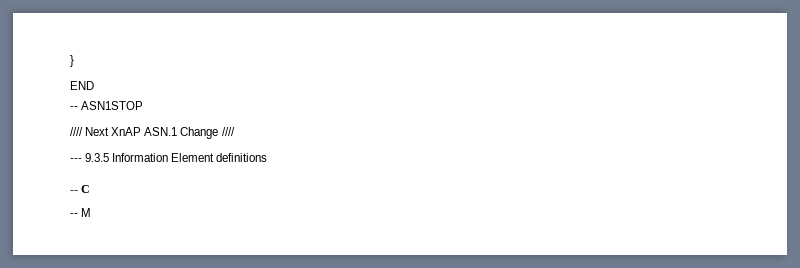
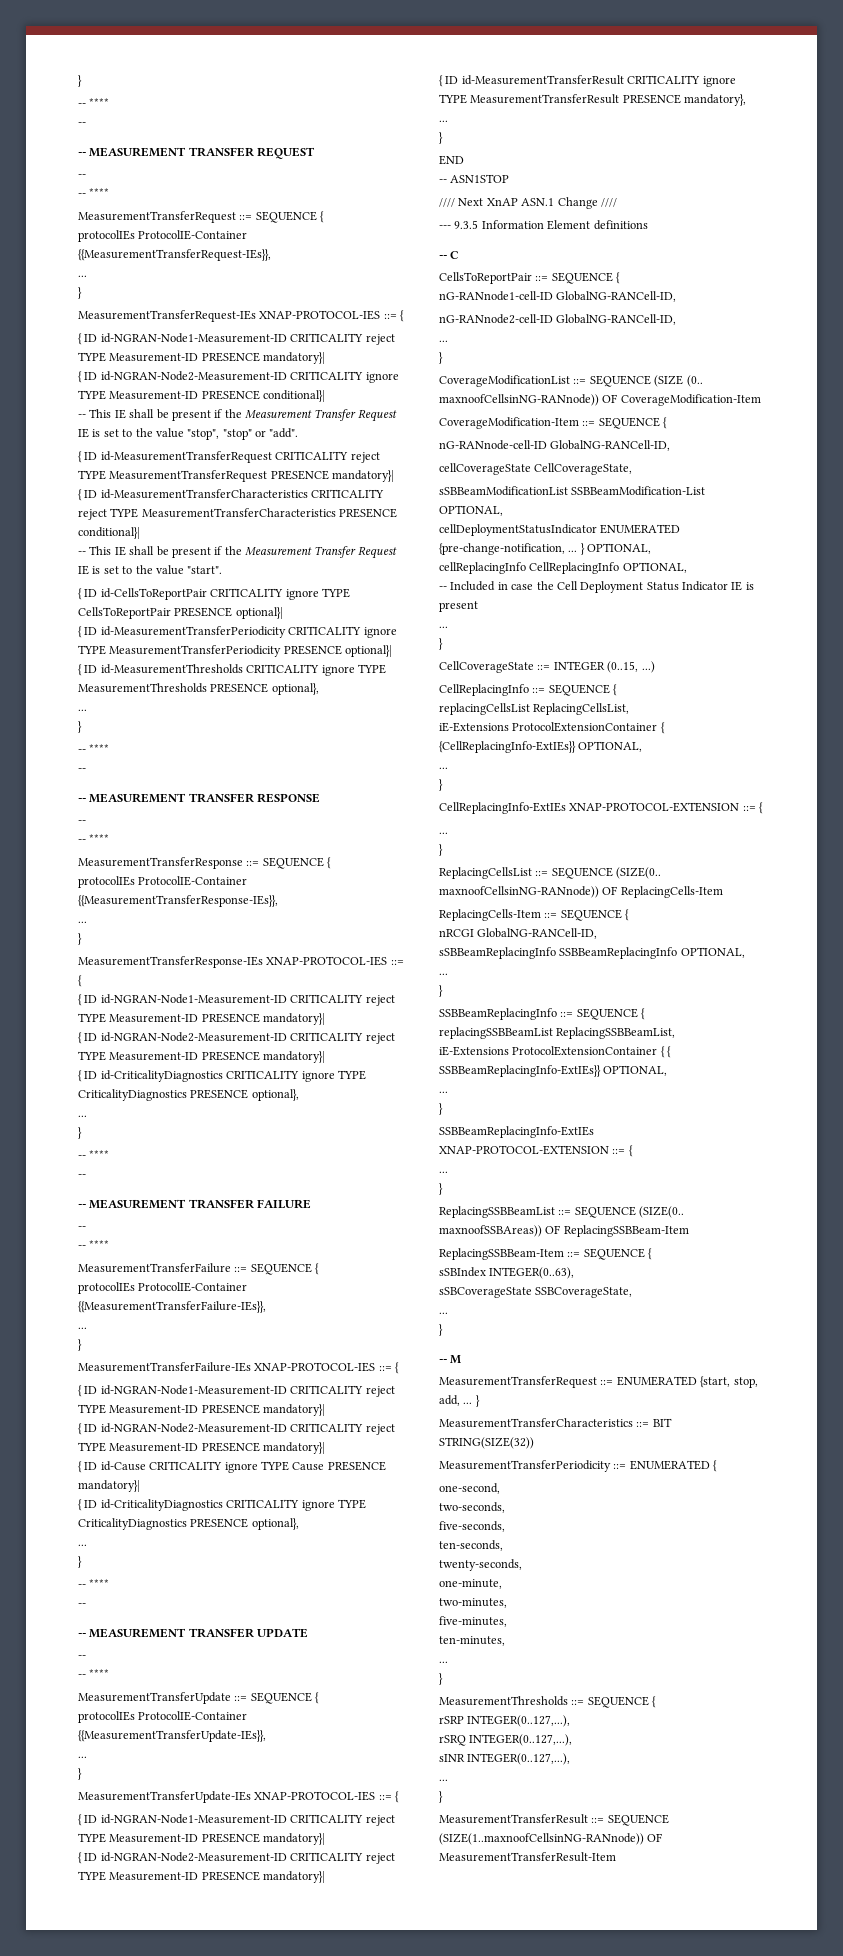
[70,55,74,67] } -> [78,75,82,87] [78,98,110,107] [78,122,86,126] [78,147,316,159] [78,174,86,178] [78,188,110,197] [78,211,325,223] [78,230,248,242] [78,249,271,261] [78,275,87,277] [78,287,82,299] [78,310,405,322] [78,333,395,345] [78,352,326,364] [78,371,399,383] [78,390,326,402] [78,409,397,422] [78,428,299,440] [78,451,380,463] [78,470,395,482] [78,489,385,501] [78,508,398,520] [78,527,140,539] [78,546,397,559] [78,565,223,575] [78,588,350,600] [78,607,283,619] [78,626,397,638] [78,645,393,657] [78,664,386,676] [78,683,319,695] [78,709,87,711] [78,721,82,733] [78,744,110,753] [78,768,86,772] [78,793,321,803] [78,820,86,824] [78,834,110,843] [78,857,332,869] [78,876,248,888] [78,895,278,907] [78,921,87,923] [78,933,82,945] [78,956,404,968] [78,975,82,987] [78,994,395,1006] [78,1013,326,1025] [78,1032,395,1044] [78,1051,326,1063] [78,1070,366,1082] [78,1089,299,1101] [78,1115,87,1117] [78,1127,82,1139] [78,1150,110,1159] [78,1174,86,1178] [78,1199,312,1209] [78,1226,86,1230] [78,1240,110,1249] [78,1263,320,1275] [78,1282,248,1294] [78,1301,266,1313] [78,1327,87,1329] [78,1339,82,1351] [78,1362,400,1374] [78,1385,395,1397] [78,1404,326,1416] [78,1423,395,1435] [78,1442,326,1454] [78,1461,386,1473] [78,1480,140,1492] [78,1499,366,1511] [78,1518,299,1530] [78,1544,87,1546] [78,1556,82,1568] [78,1579,110,1588] [78,1603,86,1607] [78,1628,309,1638] [78,1655,86,1659] [78,1669,110,1678] [78,1692,320,1704] [78,1711,248,1723] [78,1730,266,1742] [78,1756,87,1758] [78,1768,82,1780] [78,1791,400,1803] [78,1814,395,1826] [78,1833,326,1845] [78,1852,395,1864] [78,1871,326,1883] [439,75,736,87] [439,94,747,106] [439,120,448,122] [439,132,443,144] } // -- **** // -- // -- MEASUREMENT TRANSFER REQUEST // -- // -- **** // MeasurementTransferRequest ::= SEQUENCE { // protocolIEs ProtocolIE-Container {{MeasurementTransferRequest-IEs}}, // ... // } // MeasurementTransferRequest-IEs XNAP-PROTOCOL-IES ::= { // { ID id-NGRAN-Node1-Measurement-ID CRITICALITY reject TYPE Measurement-ID PRESENCE mandatory}| // { ID id-NGRAN-Node2-Measurement-ID CRITICALITY ignore TYPE Measurement-ID PRESENCE conditional}| // -- This IE shall be present if the Measurement Transfer Request IE is set to the value "stop", "stop" or "add". // { ID id-MeasurementTransferRequest CRITICALITY reject TYPE MeasurementTransferRequest PRESENCE mandatory}| // { ID id-MeasurementTransferCharacteristics CRITICALITY reject TYPE MeasurementTransferCharacteristics PRESENCE conditional}| // -- This IE shall be present if the Measurement Transfer Request IE is set to the value "start". // { ID id-CellsToReportPair CRITICALITY ignore TYPE CellsToReportPair PRESENCE optional}| // { ID id-MeasurementTransferPeriodicity CRITICALITY ignore TYPE MeasurementTransferPeriodicity PRESENCE optional}| // { ID id-MeasurementThresholds CRITICALITY ignore TYPE MeasurementThresholds PRESENCE optional}, // ... // } // -- **** // -- // -- MEASUREMENT TRANSFER RESPONSE // -- // -- **** // MeasurementTransferResponse ::= SEQUENCE { // protocolIEs ProtocolIE-Container {{MeasurementTransferResponse-IEs}}, // ... // } // MeasurementTransferResponse-IEs XNAP-PROTOCOL-IES ::= { // { ID id-NGRAN-Node1-Measurement-ID CRITICALITY reject TYPE Measurement-ID PRESENCE mandatory}| // { ID id-NGRAN-Node2-Measurement-ID CRITICALITY reject TYPE Measurement-ID PRESENCE mandatory}| // { ID id-CriticalityDiagnostics CRITICALITY ignore TYPE CriticalityDiagnostics PRESENCE optional}, // ... // } // -- **** // -- // -- MEASUREMENT TRANSFER FAILURE // -- // -- **** // MeasurementTransferFailure ::= SEQUENCE { // protocolIEs ProtocolIE-Container {{MeasurementTransferFailure-IEs}}, // ... // } // MeasurementTransferFailure-IEs XNAP-PROTOCOL-IES ::= { // { ID id-NGRAN-Node1-Measurement-ID CRITICALITY reject TYPE Measurement-ID PRESENCE mandatory}| // { ID id-NGRAN-Node2-Measurement-ID CRITICALITY reject TYPE Measurement-ID PRESENCE mandatory}| // { ID id-Cause CRITICALITY ignore TYPE Cause PRESENCE mandatory}| // { ID id-CriticalityDiagnostics CRITICALITY ignore TYPE CriticalityDiagnostics PRESENCE optional}, // ... // } // -- **** // -- // -- MEASUREMENT TRANSFER UPDATE // -- // -- **** // MeasurementTransferUpdate ::= SEQUENCE { // protocolIEs ProtocolIE-Container {{MeasurementTransferUpdate-IEs}}, // ... // } // MeasurementTransferUpdate-IEs XNAP-PROTOCOL-IES ::= { // { ID id-NGRAN-Node1-Measurement-ID CRITICALITY reject TYPE Measurement-ID PRESENCE mandatory}| // { ID id-NGRAN-Node2-Measurement-ID CRITICALITY reject TYPE Measurement-ID PRESENCE mandatory}| // { ID id-MeasurementTransferResult CRITICALITY ignore TYPE MeasurementTransferResult PRESENCE mandatory}, // ... // }
[70,208,92,217] -- M -> [439,272,621,284] [439,291,677,302] [439,314,677,325] [439,340,448,342] [439,352,443,364] [439,375,703,387] [439,394,761,406] [439,417,668,429] [439,440,671,451] [439,463,633,475] [439,486,706,496] [439,505,503,516] [439,524,681,536] [439,543,652,555] [439,562,687,574] [439,581,754,593] [439,601,478,612] [439,626,448,628] [439,638,443,650] [439,661,655,673] [439,684,618,696] [439,703,630,715] [439,722,665,734] [439,741,643,753] [439,767,448,769] [439,779,443,791] [439,802,764,814] [439,832,448,834] [439,844,443,856] [439,867,662,879] [439,886,723,898] [439,909,630,921] [439,928,598,939] [439,947,745,959] [439,973,448,975] [439,985,443,997] [439,1008,646,1020] [439,1027,676,1039] [439,1046,672,1058] [439,1065,668,1077] [439,1091,448,1093] [439,1103,443,1115] [439,1126,594,1138] [439,1145,633,1157] [439,1171,448,1173] [439,1183,443,1195] [439,1206,685,1218] [439,1225,689,1237] [439,1248,653,1260] [439,1267,575,1279] [439,1287,633,1298] [439,1312,448,1314] [439,1324,443,1336] [439,1355,462,1364] [439,1376,758,1388] [439,1395,480,1407] [439,1418,672,1428] [439,1437,534,1449] [439,1460,718,1472] [439,1483,500,1494] [439,1502,505,1513] [439,1521,505,1532] [439,1540,503,1551] [439,1559,522,1571] [439,1579,502,1589] [439,1598,507,1608] [439,1616,507,1627] [439,1636,505,1646] [439,1661,448,1663] [439,1673,443,1685] [439,1696,657,1708] [439,1715,571,1727] [439,1734,573,1746] [439,1753,571,1765] [439,1779,448,1781] [439,1791,443,1803] [439,1814,669,1826] [439,1833,663,1845] [439,1852,616,1862] CellsToReportPair ::= SEQUENCE { // nG-RANnode1-cell-ID GlobalNG-RANCell-ID, // nG-RANnode2-cell-ID GlobalNG-RANCell-ID, // ... // } // CoverageModificationList ::= SEQUENCE (SIZE (0.. maxnoofCellsinNG-RANnode)) OF CoverageModification-Item // CoverageModification-Item ::= SEQUENCE { // nG-RANnode-cell-ID GlobalNG-RANCell-ID, // cellCoverageState CellCoverageState, // sSBBeamModificationList SSBBeamModification-List OPTIONAL, // cellDeploymentStatusIndicator ENUMERATED {pre-change-notification, ... } OPTIONAL, // cellReplacingInfo CellReplacingInfo OPTIONAL, // -- Included in case the Cell Deployment Status Indicator IE is present // ... // } // CellCoverageState ::= INTEGER (0..15, ...) // CellReplacingInfo ::= SEQUENCE { // replacingCellsList ReplacingCellsList, // iE-Extensions ProtocolExtensionContainer { {CellReplacingInfo-ExtIEs}} OPTIONAL, // ... // } // CellReplacingInfo-ExtIEs XNAP-PROTOCOL-EXTENSION ::= { // ... // } // ReplacingCellsList ::= SEQUENCE (SIZE(0.. maxnoofCellsinNG-RANnode)) OF ReplacingCells-Item // ReplacingCells-Item ::= SEQUENCE { // nRCGI GlobalNG-RANCell-ID, // sSBBeamReplacingInfo SSBBeamReplacingInfo OPTIONAL, // ... // } // SSBBeamReplacingInfo ::= SEQUENCE { // replacingSSBBeamList ReplacingSSBBeamList, // iE-Extensions ProtocolExtensionContainer { { SSBBeamReplacingInfo-ExtIEs}} OPTIONAL, // ... // } // SSBBeamReplacingInfo-ExtIEs XNAP-PROTOCOL-EXTENSION ::= { // ... // } // ReplacingSSBBeamList ::= SEQUENCE (SIZE(0.. maxnoofSSBAreas)) OF ReplacingSSBBeam-Item // ReplacingSSBBeam-Item ::= SEQUENCE { // sSBIndex INTEGER(0..63), // sSBCoverageState SSBCoverageState, // ... // } // -- M // MeasurementTransferRequest ::= ENUMERATED {start, stop, add, ... } // MeasurementTransferCharacteristics ::= BIT STRING(SIZE(32)) // MeasurementTransferPeriodicity ::= ENUMERATED { // one-second, // two-seconds, // five-seconds, // ten-seconds, // twenty-seconds, // one-minute, // two-minutes, // five-minutes, // ten-minutes, // ... // } // MeasurementThresholds ::= SEQUENCE { // rSRP INTEGER(0..127,...), // rSRQ INTEGER(0..127,...), // sINR INTEGER(0..127,...), // ... // } // MeasurementTransferResult ::= SEQUENCE (SIZE(1..maxnoofCellsinNG-RANnode)) OF MeasurementTransferResult-Item

